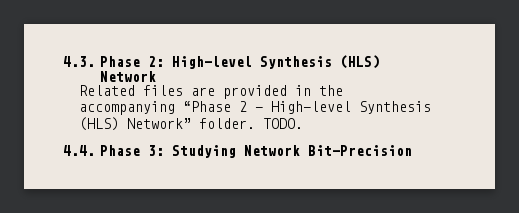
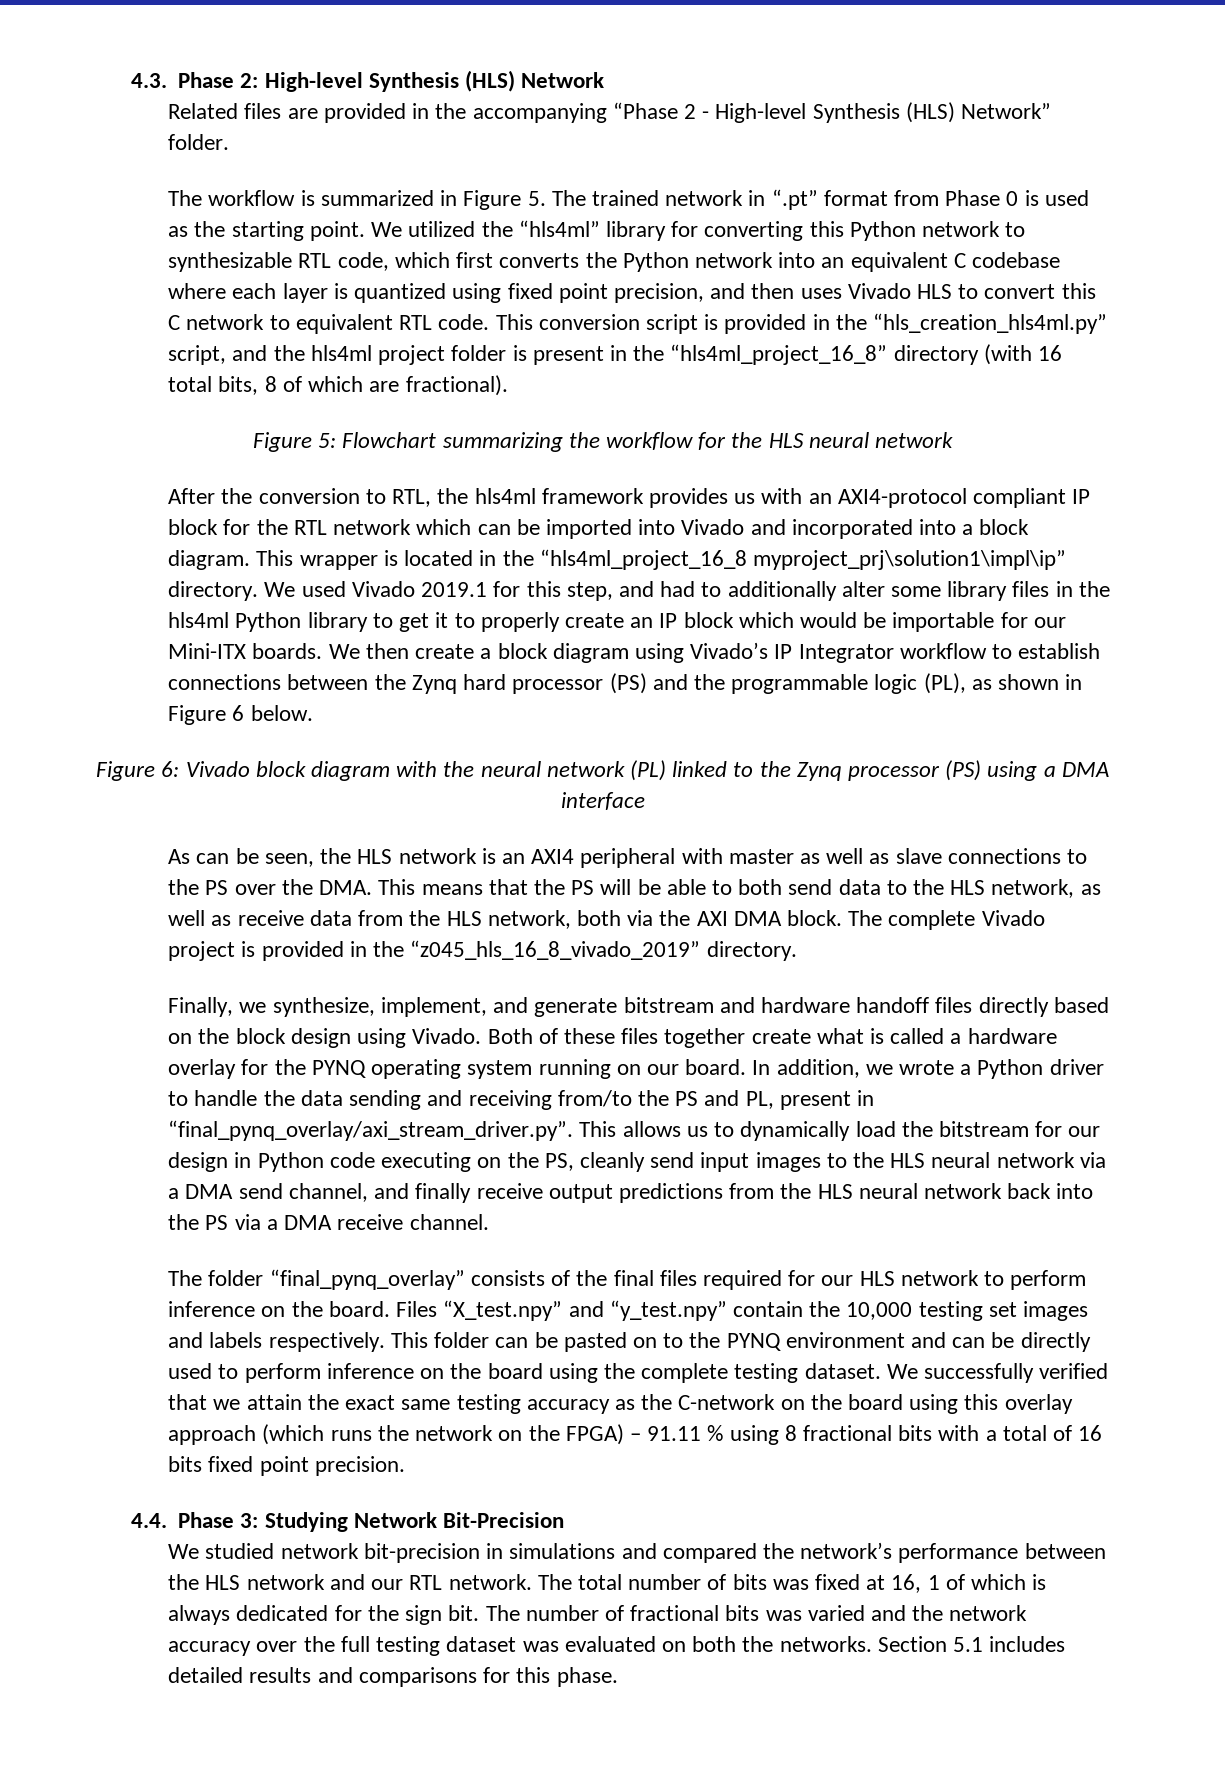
[263,118,304,129] TODO. -> [168,189,1089,210] [168,220,1026,241] [168,252,1060,272] [168,283,1096,303] [168,313,1107,334] [168,344,1062,365] [168,375,508,396] [252,432,954,452] [168,488,1091,508] [168,519,1030,539] [168,549,1066,570] [168,581,1110,601] [168,612,1066,632] [168,642,1101,663] [168,673,1083,694] [168,705,313,725] [96,760,1109,781] [560,792,645,810] [168,848,1088,868] [168,879,1101,898] [168,910,1045,930] [168,940,797,961] [168,997,1109,1017] [168,1028,1057,1048] [168,1059,1104,1079] [168,1090,874,1110] [168,1120,1101,1141] [168,1152,1106,1172] [168,1183,1094,1203] [168,1214,489,1230] [168,1269,1087,1290] [168,1300,1088,1321] [168,1332,1091,1352] [168,1363,1109,1383] [168,1394,1073,1414] [168,1424,1103,1445] [168,1456,405,1476] // The workflow is summarized in Figure 5. The trained network in “.pt” format from Phase 0 is used as the starting point. We utilized the “hls4ml” library for converting this Python network to synthesizable RTL code, which first converts the Python network into an equivalent C codebase where each layer is quantized using fixed point precision, and then uses Vivado HLS to convert this C network to equivalent RTL code. This conversion script is provided in the “hls_creation_hls4ml.py” script, and the hls4ml project folder is present in the “hls4ml_project_16_8” directory (with 16 total bits, 8 of which are fractional). // Figure 5: Flowchart summarizing the workflow for the HLS neural network // After the conversion to RTL, the hls4ml framework provides us with an AXI4-protocol compliant IP block for the RTL network which can be imported into Vivado and incorporated into a block diagram. This wrapper is located in the “hls4ml_project_16_8 myproject_prj\solution1\impl\ip” directory. We used Vivado 2019.1 for this step, and had to additionally alter some library files in the hls4ml Python library to get it to properly create an IP block which would be importable for our Mini-ITX boards. We then create a block diagram using Vivado’s IP Integrator workflow to establish connections between the Zynq hard processor (PS) and the programmable logic (PL), as shown in Figure 6 below. // Figure 6: Vivado block diagram with the neural network (PL) linked to the Zynq processor (PS) using a DMA interface // As can be seen, the HLS network is an AXI4 peripheral with master as well as slave connections to the PS over the DMA. This means that the PS will be able to both send data to the HLS network, as well as receive data from the HLS network, both via the AXI DMA block. The complete Vivado project is provided in the “z045_hls_16_8_vivado_2019” directory. // Finally, we synthesize, implement, and generate bitstream and hardware handoff files directly based on the block design using Vivado. Both of these files together create what is called a hardware overlay for the PYNQ operating system running on our board. In addition, we wrote a Python driver to handle the data sending and receiving from/to the PS and PL, present in “final_pynq_overlay/axi_stream_driver.py”. This allows us to dynamically load the bitstream for our design in Python code executing on the PS, cleanly send input images to the HLS neural network via a DMA send channel, and finally receive output predictions from the HLS neural network back into the PS via a DMA receive channel. // The folder “final_pynq_overlay” consists of the final files required for our HLS network to perform inference on the board. Files “X_test.npy” and “y_test.npy” contain the 10,000 testing set images and labels respectively. This folder can be pasted on to the PYNQ environment and can be directly used to perform inference on the board using the complete testing dataset. We successfully verified that we attain the exact same testing accuracy as the C-network on the board using this overlay approach (which runs the network on the FPGA) – 91.11 % using 8 fractional bits with a total of 16 bits fixed point precision.
(413, 150) none -> [168,1542,1106,1563] [168,1574,1047,1593] [168,1605,1028,1625] [168,1636,1066,1656] [168,1667,618,1687] // We studied network bit-precision in simulations and compared the network’s performance between the HLS network and our RTL network. The total number of bits was fixed at 16, 1 of which is always dedicated for the sign bit. The number of fractional bits was varied and the network accuracy over the full testing dataset was evaluated on both the networks. Section 5.1 includes detailed results and comparisons for this phase.

